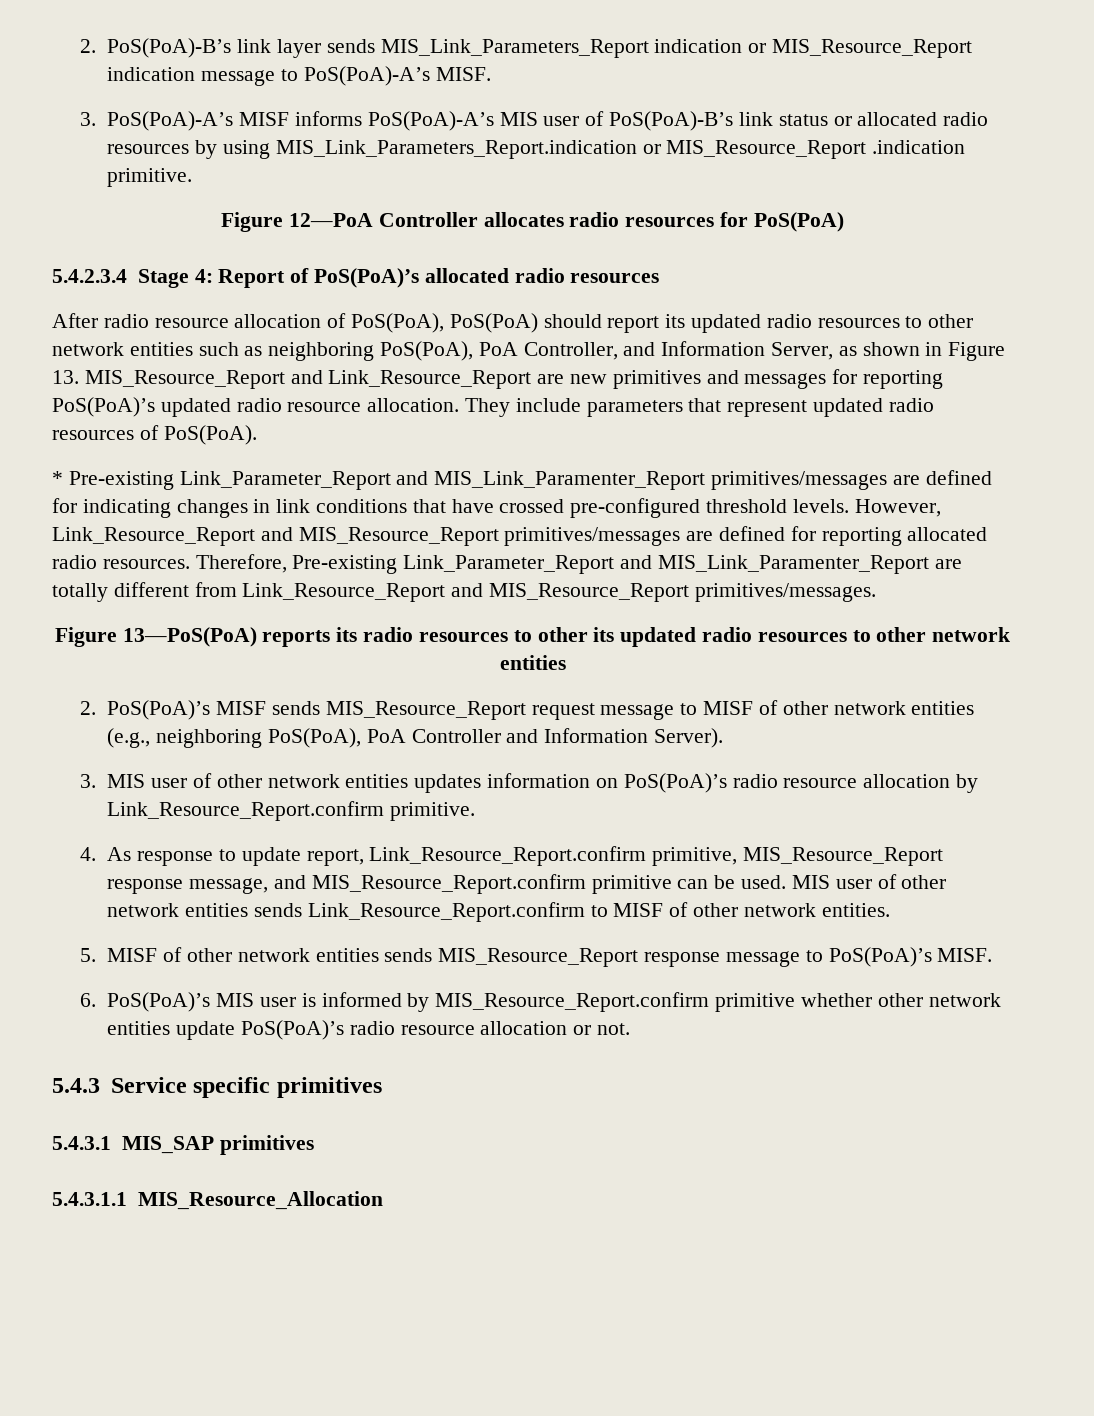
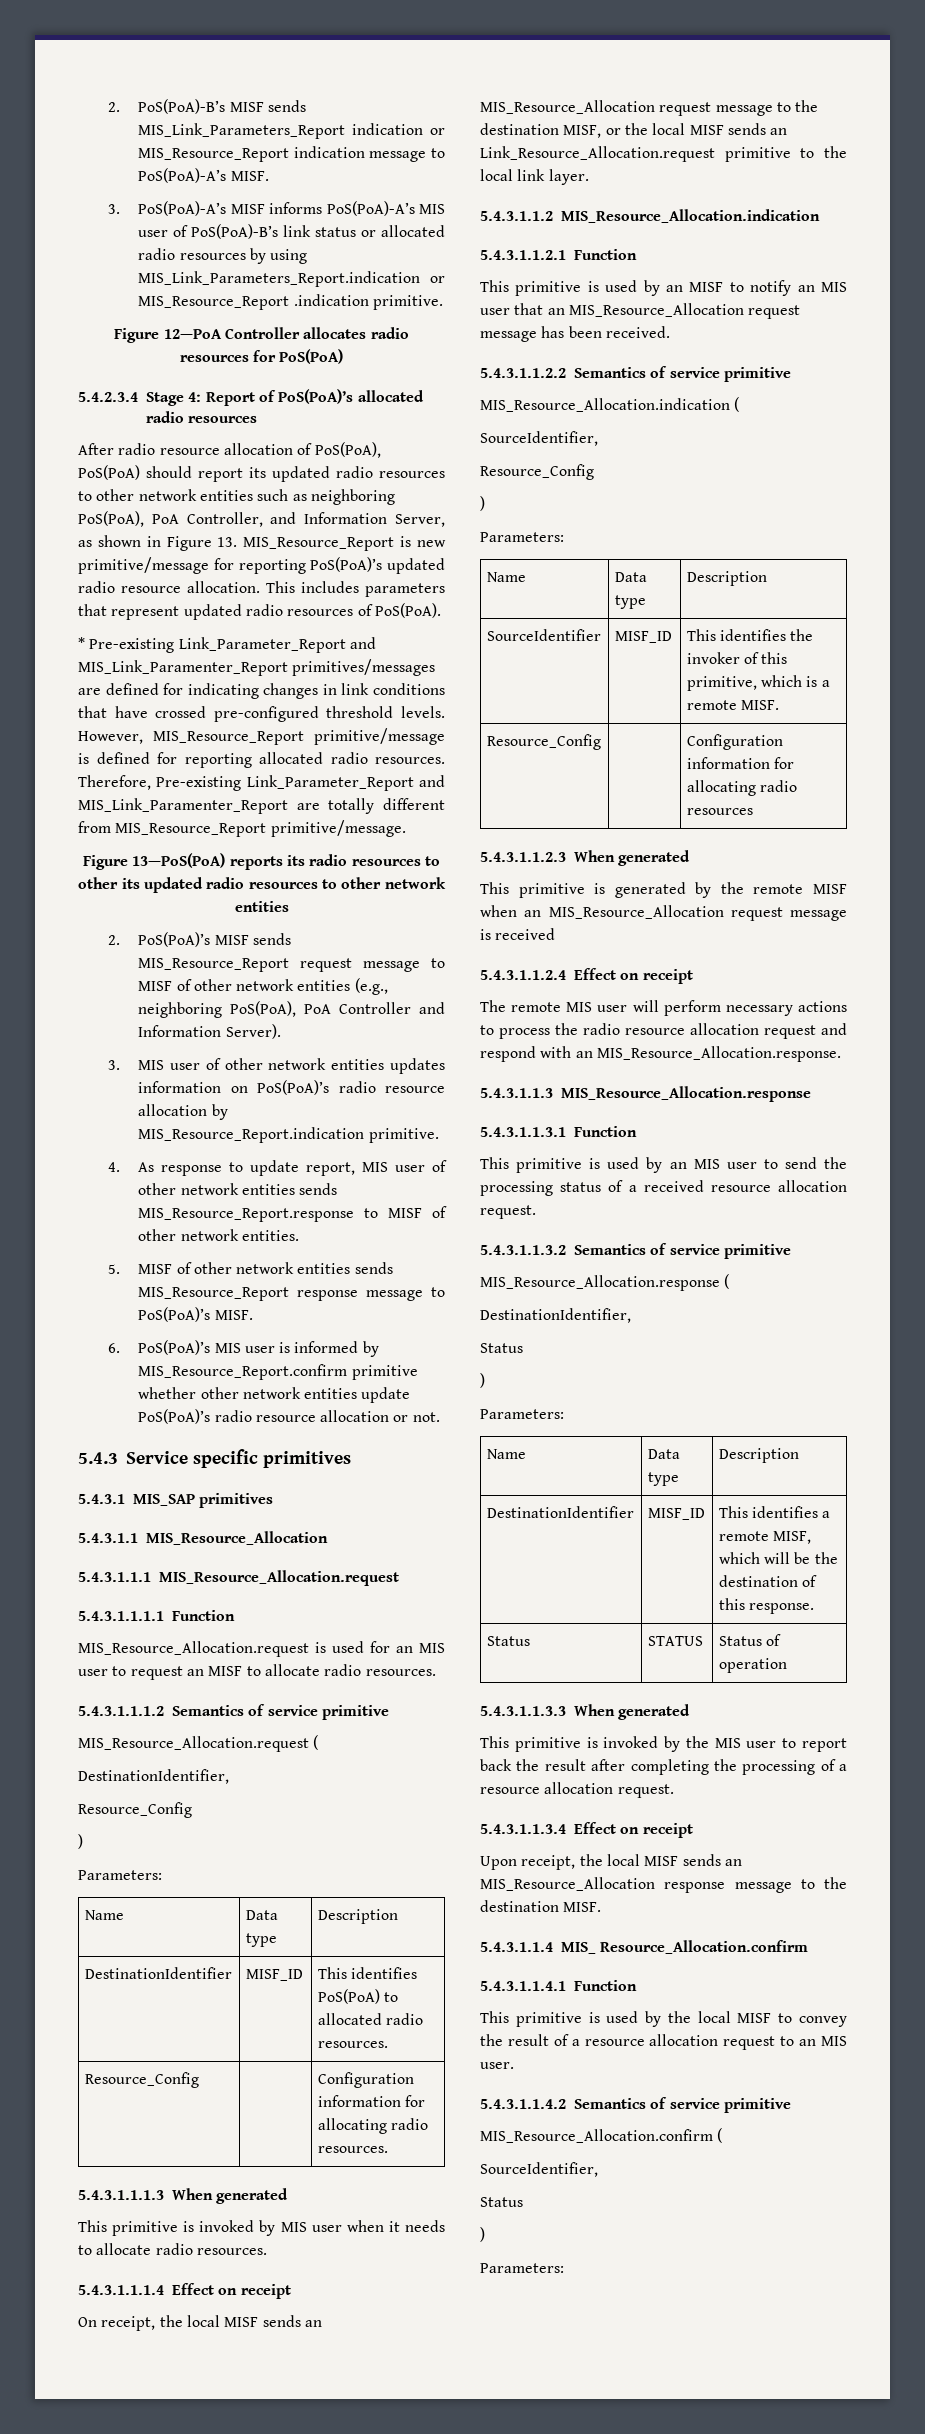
[237,39,322,58] link layer -> [229,102,264,112] MISF
[290,370,827,389] and Link_Resource_Report are new primitives and messages -> [400,536,446,547] [78,557,209,574] is new primitive/message
[465,398,581,417] They include -> [266,581,359,593] This includes
[52,527,714,546] Link_Resource_Report and MIS_Resource_Report primitives/messages are -> [153,728,445,745] [78,753,89,764] MIS_Resource_Report primitive/message is
[242,583,876,602] Link_Resource_Report and MIS_Resource_Report primitives/messages. -> [115,820,406,837] MIS_Resource_Report primitive/message.
[107,801,385,821] Link_Resource_Report.confirm -> [138,1127,365,1143] MIS_Resource_Report.indication
[369,846,944,866] [107,874,787,894] Link_Resource_Report.confirm primitive, MIS_Resource_Report response message, and MIS_Resource_Report.confirm primitive can be used. -> (356, 1169) none
[307,902,585,922] Link_Resource_Report.confirm -> [138,1208,355,1222] MIS_Resource_Report.response
(383, 1200) none -> [78,1570,399,1586] [78,1610,235,1621] [78,1641,445,1657] [78,1664,436,1680] [78,1704,389,1720] [78,1735,319,1752] [78,1769,229,1784] [78,1802,192,1818] [78,1834,83,1849] [78,1870,162,1880] [84,1910,124,1920] [245,1910,278,1920] [245,1933,277,1947] [317,1909,398,1924] [84,1967,232,1979] [245,1969,303,1981] [317,1967,417,1979] [317,1989,398,2004] [317,2013,423,2025] [317,2041,388,2048] [84,2072,199,2088] [317,2072,414,2088] [317,2095,425,2107] [317,2118,428,2134] [317,2146,388,2153] [78,2188,289,2204] [78,2220,445,2236] [78,2243,267,2255] [78,2283,291,2299] [78,2315,322,2331] [480,100,819,116] [480,123,788,138] [480,146,847,162] [480,169,589,185] [480,209,820,223] [480,249,637,260] [480,280,847,296] [480,303,801,319] [480,326,670,342] [480,366,791,382] [480,397,740,412] [480,431,598,446] [480,464,594,480] [480,496,485,511] [480,532,564,542] [486,572,526,582] [614,572,647,582] [614,595,646,609] [686,571,767,586] [486,629,601,641] [614,631,672,643] [686,629,814,641] [686,652,788,664] [686,675,830,691] [686,700,779,710] [486,734,601,750] [686,734,783,750] [686,757,794,769] [686,780,797,796] [686,808,753,815] [480,850,691,866] [480,882,847,898] [480,905,847,921] [480,928,556,940] [480,968,693,984] [480,1000,847,1016] [480,1023,847,1039] [480,1046,841,1062] [480,1086,811,1102] [480,1126,637,1137] [480,1157,847,1173] [480,1180,847,1196] [480,1205,536,1219] [480,1243,791,1259] [480,1274,730,1291] [480,1308,631,1323] [480,1343,523,1353] [480,1373,485,1388] [480,1409,564,1419] [486,1449,526,1459] [647,1449,680,1459] [647,1472,679,1486] [718,1448,799,1463] [486,1506,634,1518] [647,1508,705,1520] [718,1506,831,1518] [718,1531,811,1544] [718,1552,838,1564] [718,1575,817,1587] [718,1598,814,1614] [486,1636,530,1646] [647,1636,703,1646] [718,1634,781,1646] [718,1658,787,1673] [480,1704,691,1720] [480,1736,847,1752] [480,1759,847,1775] [480,1782,674,1798] [480,1822,693,1838] [480,1854,742,1870] [480,1877,847,1893] [480,1900,602,1912] [480,1940,809,1954] [480,1980,637,1991] [480,2011,847,2027] [480,2034,847,2050] [480,2062,514,2069] [480,2097,791,2113] [480,2128,723,2143] [480,2162,598,2177] [480,2197,523,2207] [480,2227,485,2242] [480,2263,564,2273] // 5.4.3.1.1.1 MIS_Resource_Allocation.request // 5.4.3.1.1.1.1 Function // MIS_Resource_Allocation.request is used for an MIS user to request an MISF to allocate radio resources. // 5.4.3.1.1.1.2 Semantics of service primitive // MIS_Resource_Allocation.request ( // DestinationIdentifier, // Resource_Config // ) // Parameters: // Name | Data type | Description // DestinationIdentifier | MISF_ID | This identifies PoS(PoA) to allocated radio resources. // Resource_Config | | Configuration information for allocating radio resources. // 5.4.3.1.1.1.3 When generated // This primitive is invoked by MIS user when it needs to allocate radio resources. // 5.4.3.1.1.1.4 Effect on receipt // On receipt, the local MISF sends an MIS_Resource_Allocation request message to the destination MISF, or the local MISF sends an Link_Resource_Allocation.request primitive to the local link layer. // 5.4.3.1.1.2 MIS_Resource_Allocation.indication // 5.4.3.1.1.2.1 Function // This primitive is used by an MISF to notify an MIS user that an MIS_Resource_Allocation request message has been received. // 5.4.3.1.1.2.2 Semantics of service primitive // MIS_Resource_Allocation.indication ( // SourceIdentifier, // Resource_Config // ) // Parameters: // Name | Data type | Description // SourceIdentifier | MISF_ID | This identifies the invoker of this primitive, which is a remote MISF. // Resource_Config | | Configuration information for allocating radio resources // 5.4.3.1.1.2.3 When generated // This primitive is generated by the remote MISF when an MIS_Resource_Allocation request message is received // 5.4.3.1.1.2.4 Effect on receipt // The remote MIS user will perform necessary actions to process the radio resource allocation request and respond with an MIS_Resource_Allocation.response. // 5.4.3.1.1.3 MIS_Resource_Allocation.response // 5.4.3.1.1.3.1 Function // This primitive is used by an MIS user to send the processing status of a received resource allocation request. // 5.4.3.1.1.3.2 Semantics of service primitive // MIS_Resource_Allocation.response ( // DestinationIdentifier, // Status // ) // Parameters: // Name | Data type | Description // DestinationIdentifier | MISF_ID | This identifies a remote MISF, which will be the destination of this response. // Status | STATUS | Status of operation // 5.4.3.1.1.3.3 When generated // This primitive is invoked by the MIS user to report back the result after completing the processing of a resource allocation request. // 5.4.3.1.1.3.4 Effect on receipt // Upon receipt, the local MISF sends an MIS_Resource_Allocation response message to the destination MISF. // 5.4.3.1.1.4 MIS_ Resource_Allocation.confirm // 5.4.3.1.1.4.1 Function // This primitive is used by the local MISF to convey the result of a resource allocation request to an MIS user. // 5.4.3.1.1.4.2 Semantics of service primitive // MIS_Resource_Allocation.confirm ( // SourceIdentifier, // Status // ) // Parameters:

